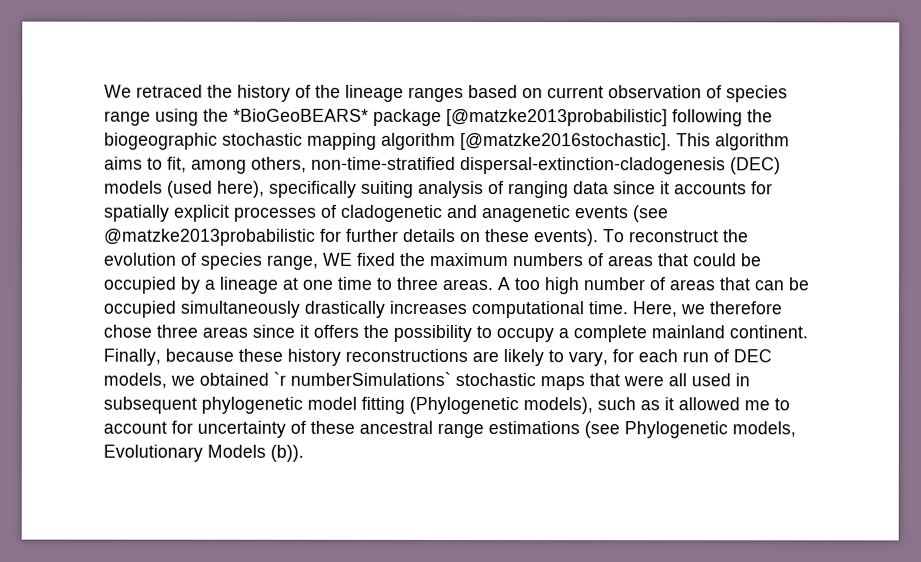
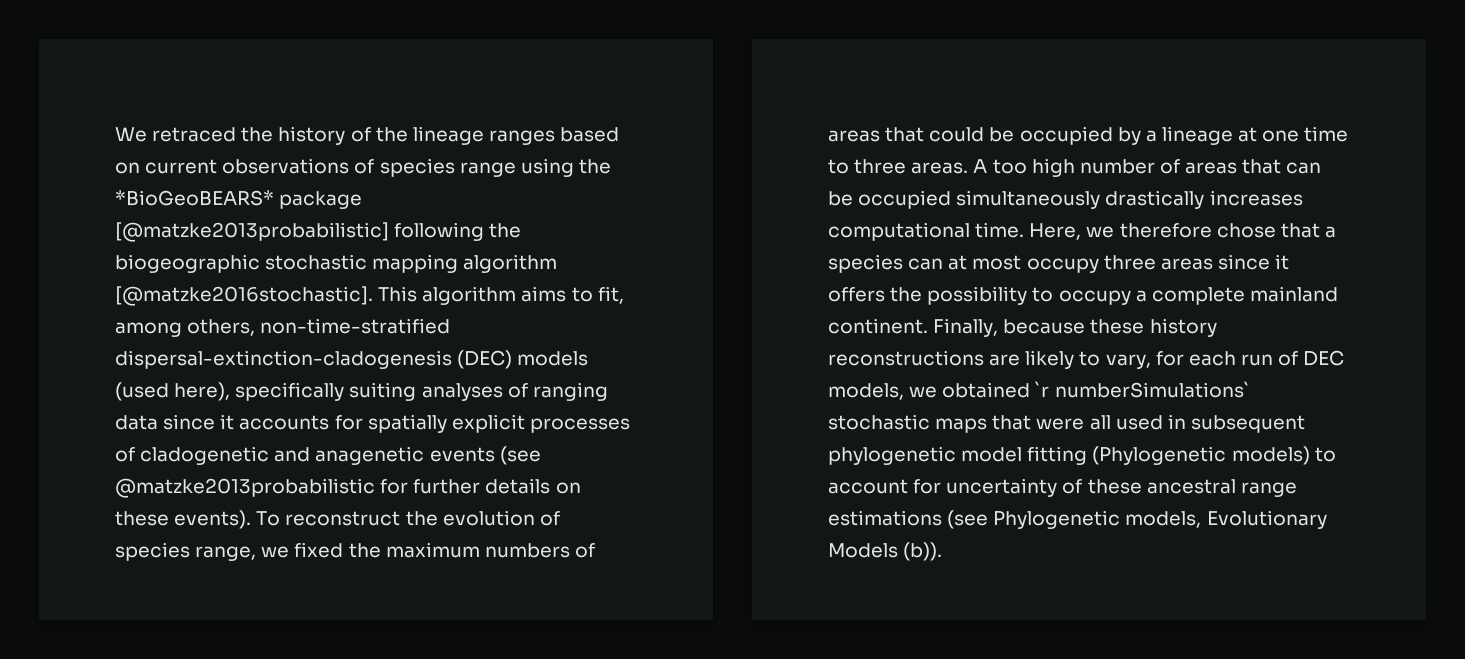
[608,85,702,99] observation -> [222,158,350,174] observations
[418,180,484,199] analysis -> [421,383,503,401] analyses
[323,252,353,266] WE -> [261,546,290,558] we
(152, 331) none -> [1280,223,1336,238] [828,254,1099,273] that a species can at most occupy
[523,397,770,415] models), such as it allowed me -> [1231,446,1310,465] models)

